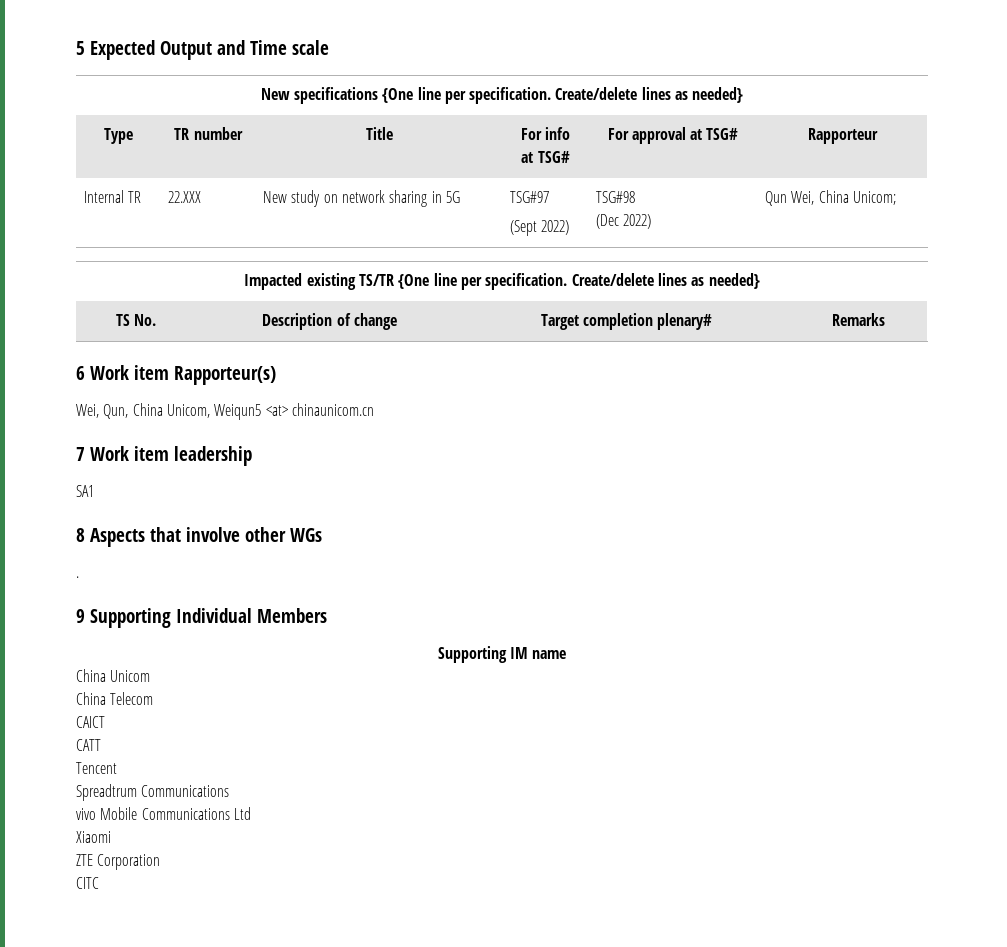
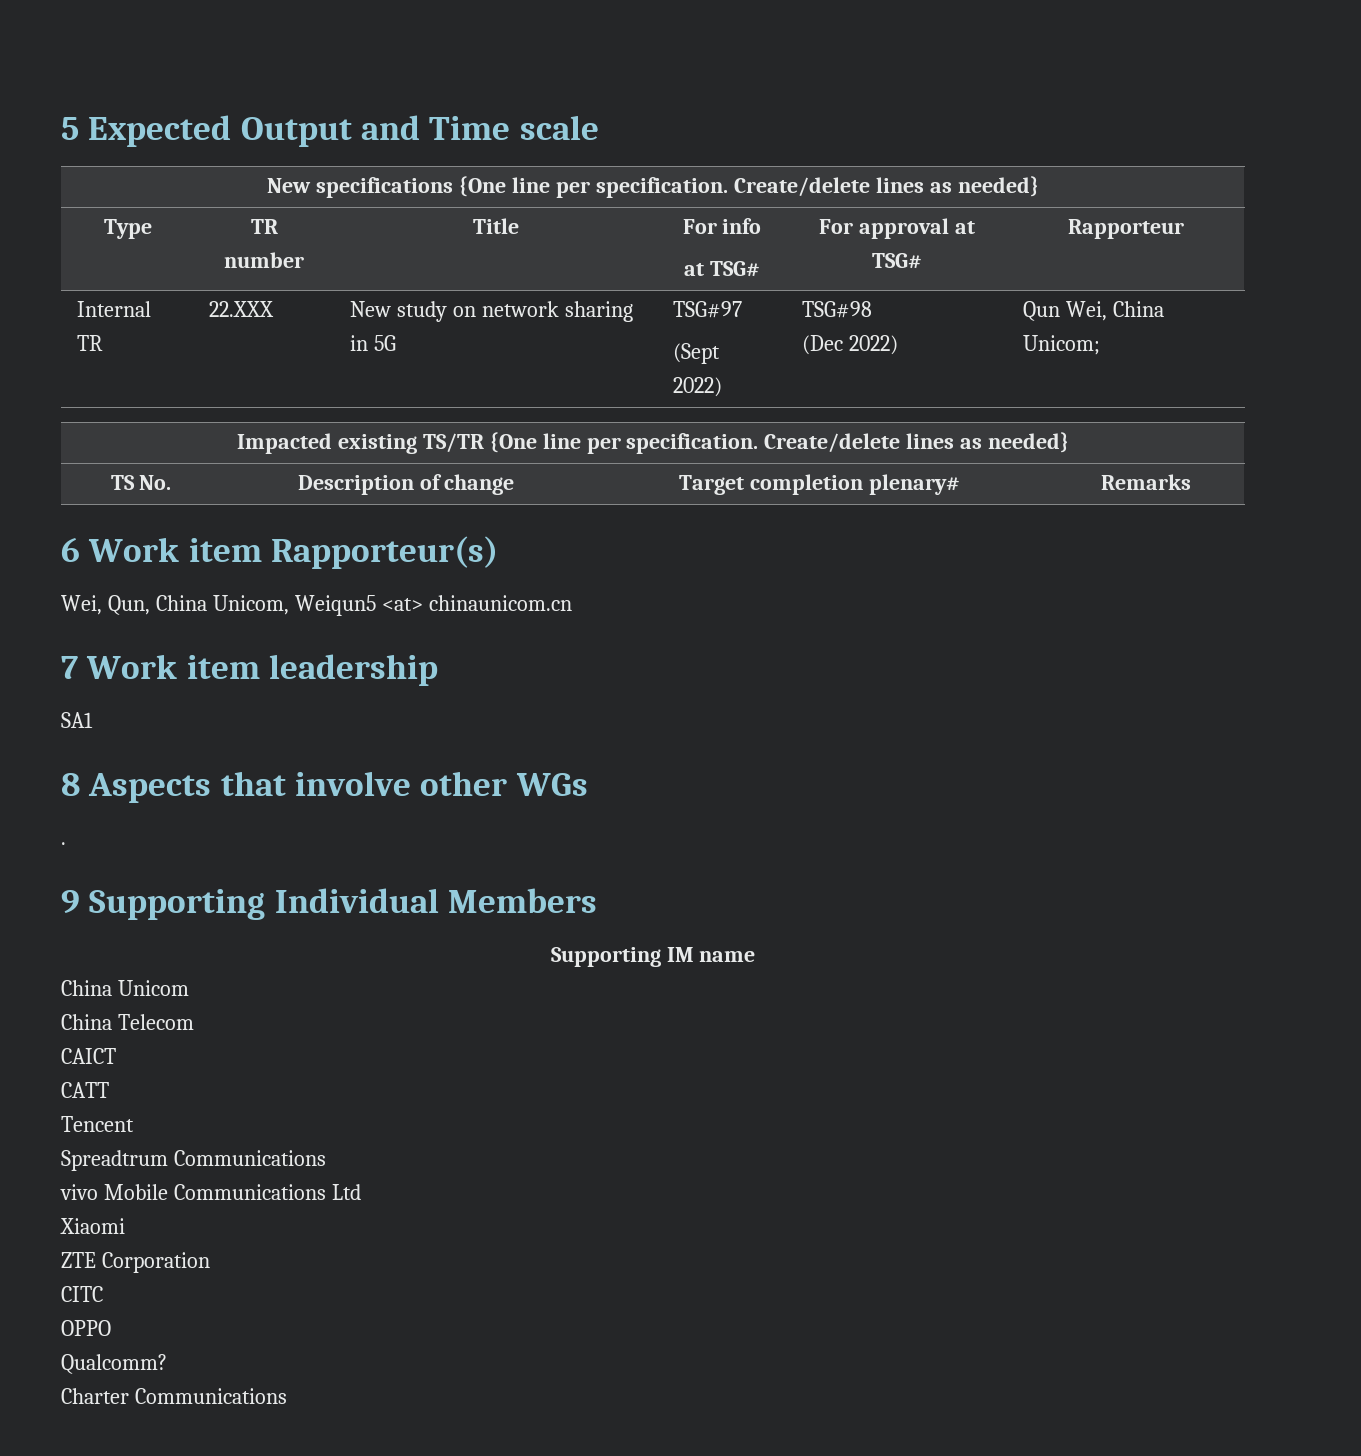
(99, 883) none -> [61,1320,111,1336] [61,1354,167,1374] [61,1388,287,1404] // OPPO // Qualcomm? // Charter Communications

